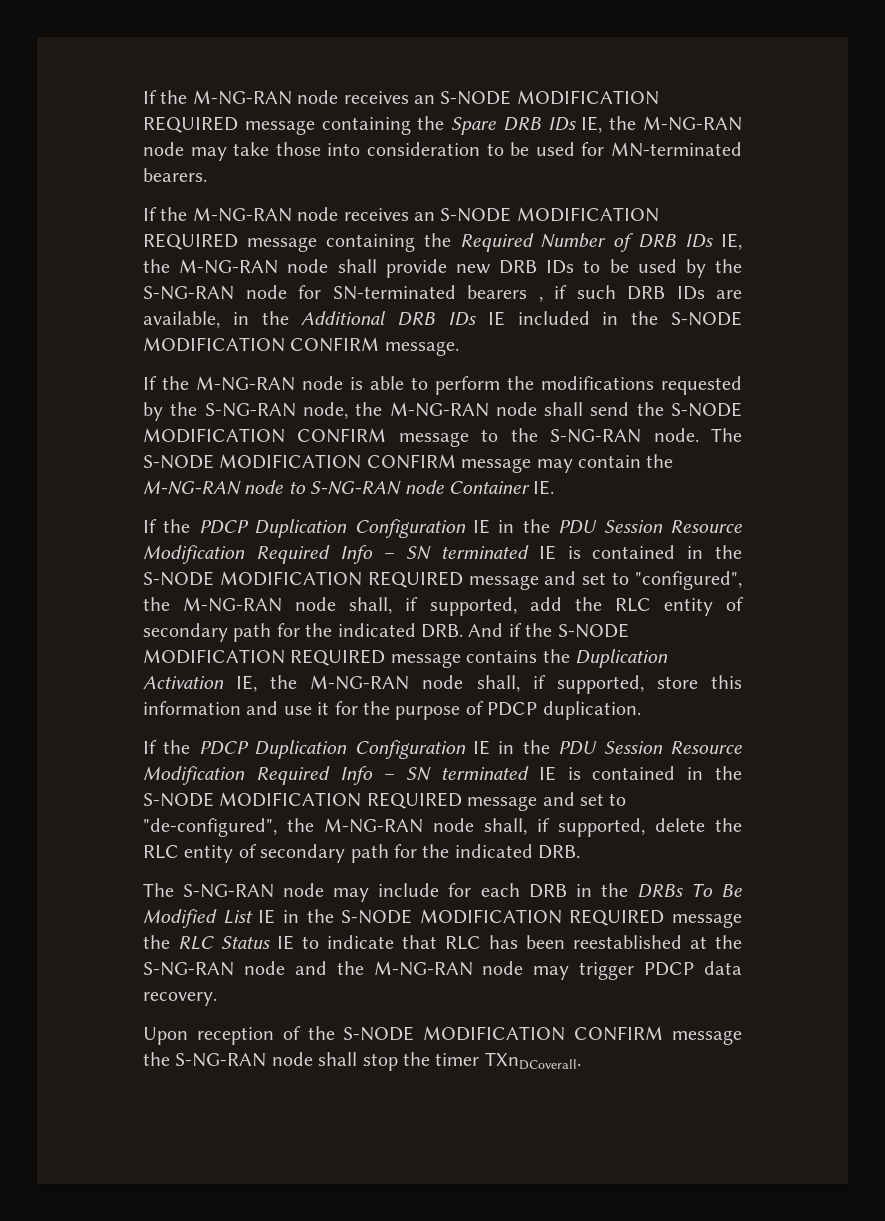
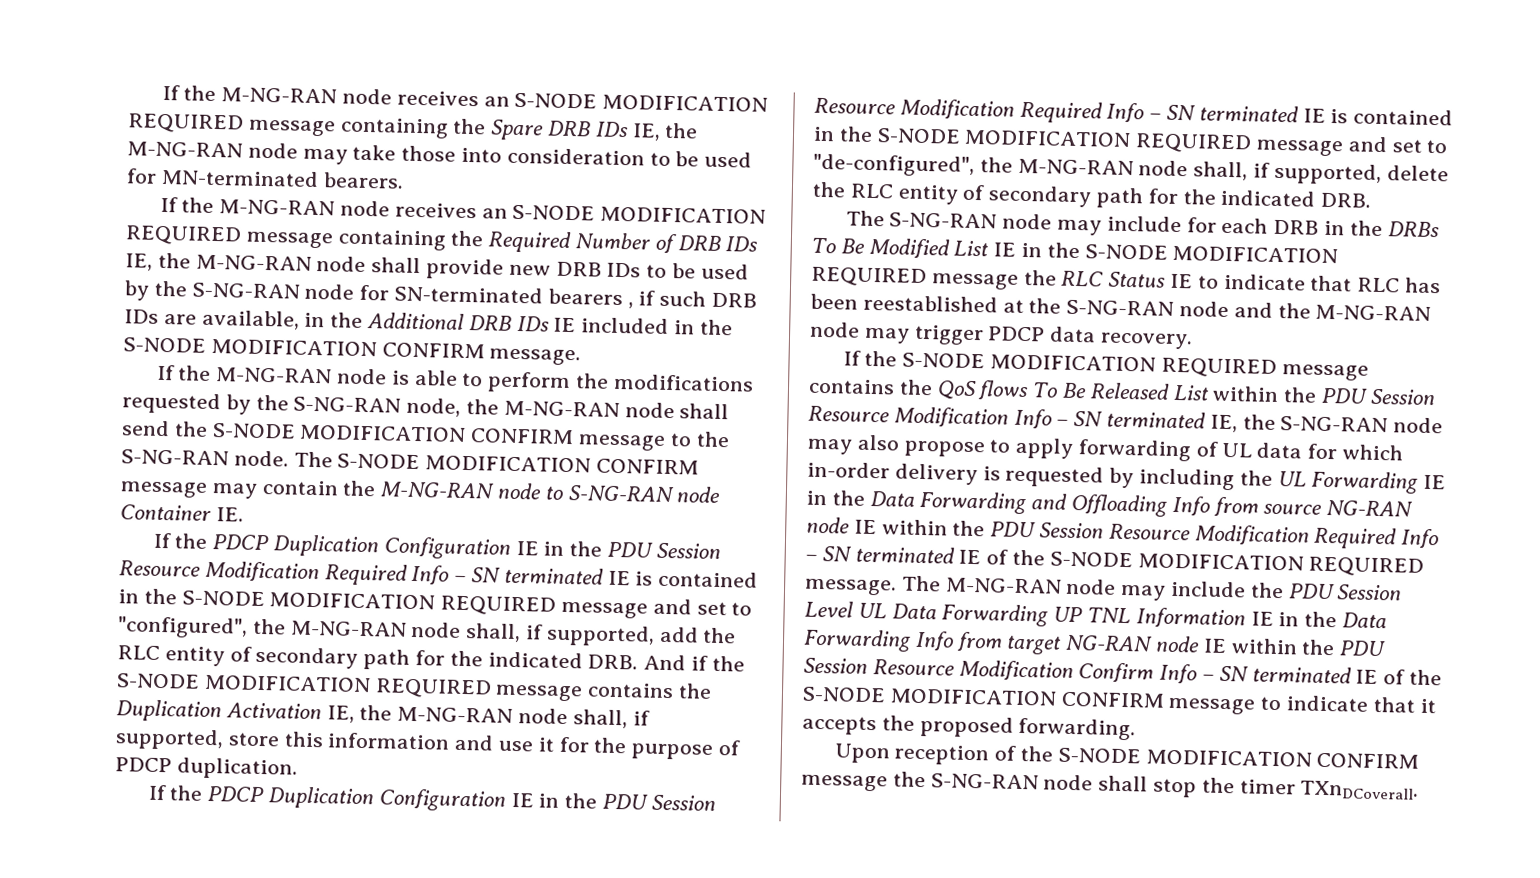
(217, 999) none -> [842,350,1369,381] [808,378,1436,406] [808,405,1444,434] [807,434,1404,462] [807,461,1447,494] [806,490,1414,518] [806,516,1440,550] [805,545,1425,577] [804,575,1403,601] [804,600,1388,630] [803,628,1387,657] [803,657,1443,686] [802,686,1436,715] [802,715,1137,741] // If the S-NODE MODIFICATION REQUIRED message contains the QoS flows To Be Released List within the PDU Session Resource Modification Info – SN terminated IE, the S-NG-RAN node may also propose to apply forwarding of UL data for which in-order delivery is requested by including the UL Forwarding IE in the Data Forwarding and Offloading Info from source NG-RAN node IE within the PDU Session Resource Modification Required Info – SN terminated IE of the S-NODE MODIFICATION REQUIRED message. The M-NG-RAN node may include the PDU Session Level UL Data Forwarding UP TNL Information IE in the Data Forwarding Info from target NG-RAN node IE within the PDU Session Resource Modification Confirm Info – SN terminated IE of the S-NODE MODIFICATION CONFIRM message to indicate that it accepts the proposed forwarding.

